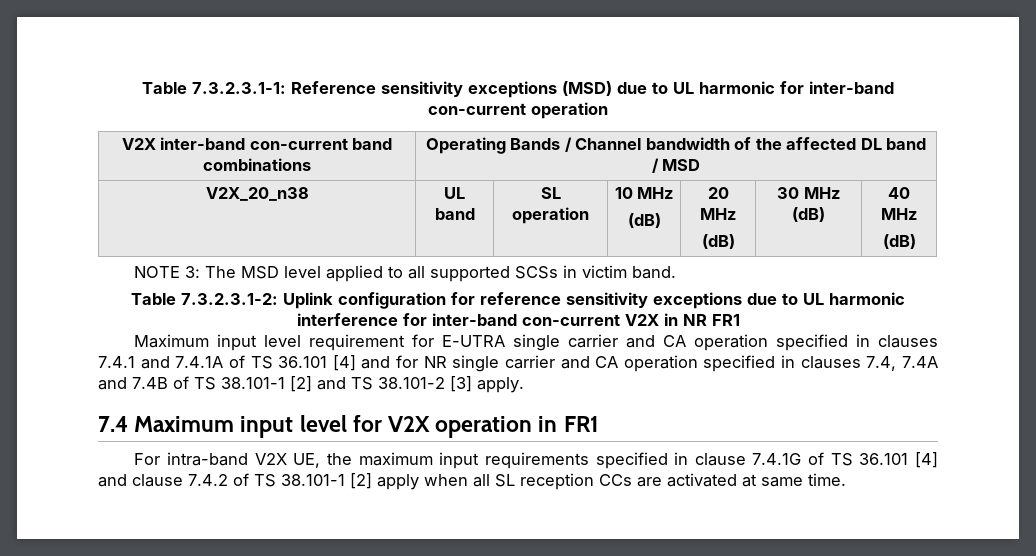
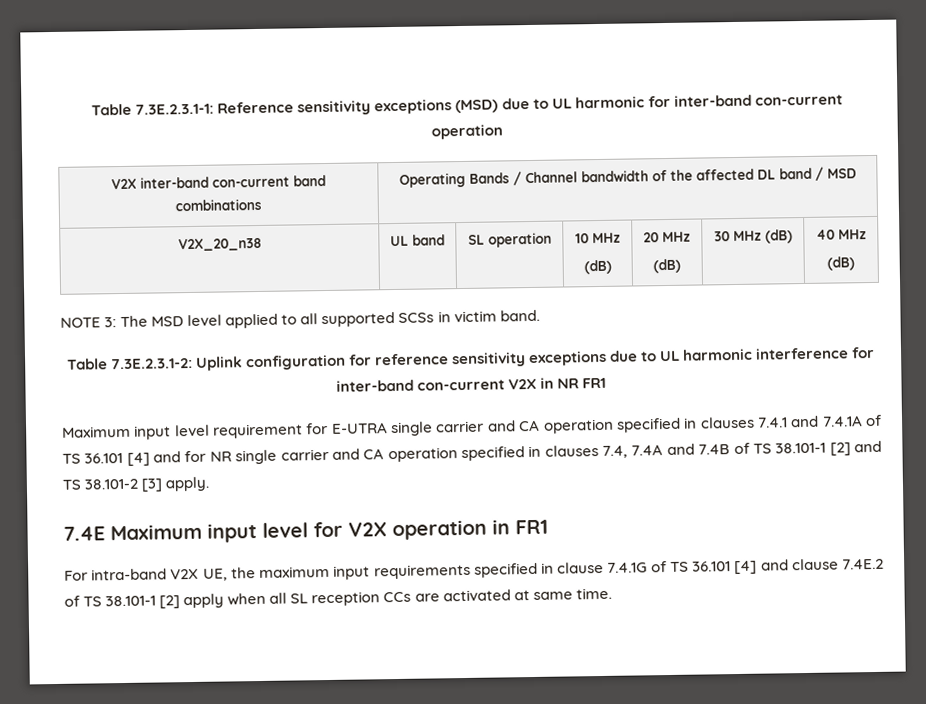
[142,82,286,94] Table 7.3.2.3.1-1: -> [91,103,215,116] Table 7.3E.2.3.1-1:
[181,293,278,305] 7.3.2.3.1-2: -> [110,357,193,370] 7.3E.2.3.1-2:
[98,416,128,432] 7.4 -> [63,526,105,541] 7.4E
[188,474,228,486] 7.4.2 -> [841,558,884,570] 7.4E.2

